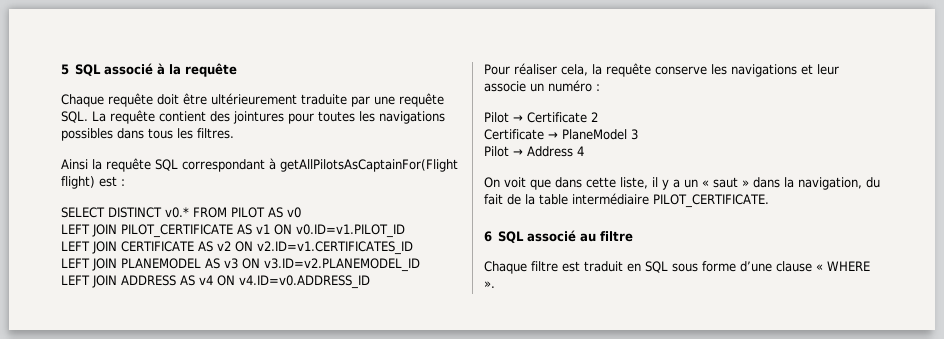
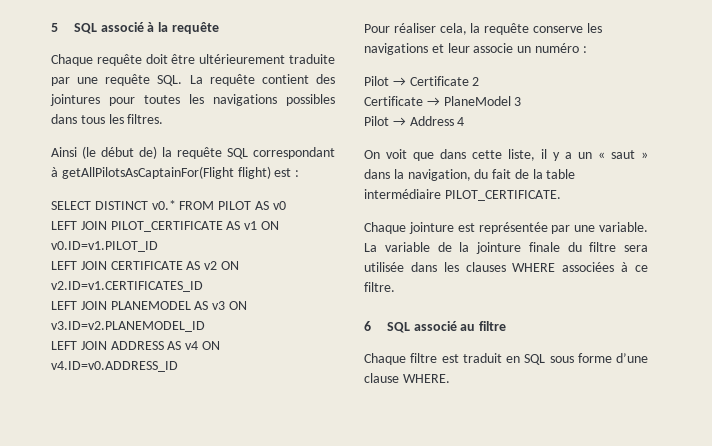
(88, 164) none -> [82,146,157,159] (le début de)
(769, 201) none -> [364,222,648,234] [364,242,648,254] [364,262,648,272] [364,282,395,292] // Chaque jointure est représentée par une variable. La variable de la jointure finale du filtre sera utilisée dans les clauses WHERE associées à ce filtre.
[816,261,870,271] [484,281,495,288] « WHERE ». -> [402,374,450,383] WHERE.

